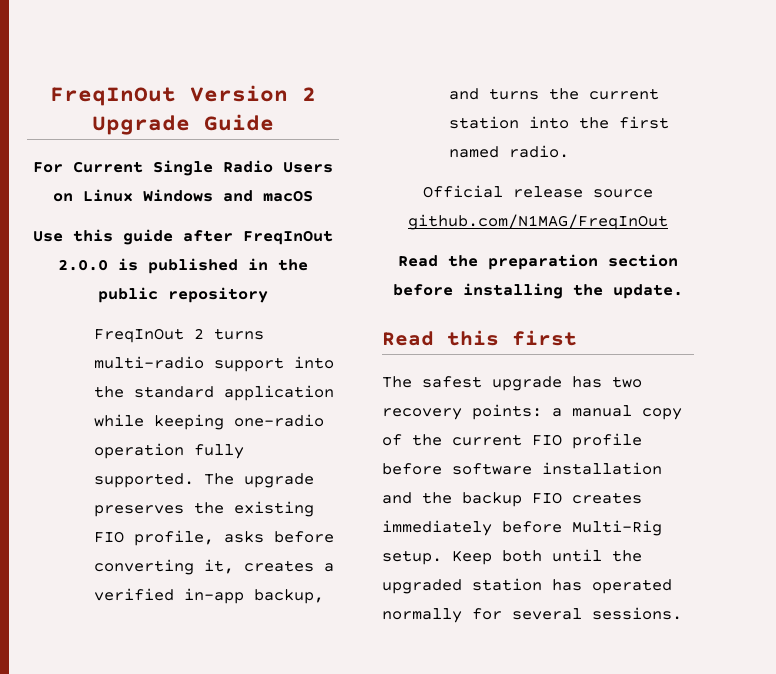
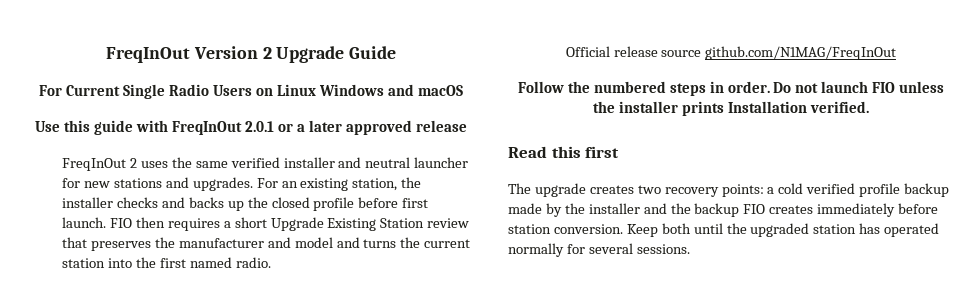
[183,230,333,245] [58,258,308,274] [98,287,268,303] [93,328,264,343] [93,356,334,372] [93,385,334,401] [93,414,324,430] [93,443,244,459] [93,473,314,488] [93,501,314,517] [93,530,334,546] [93,559,334,575] [93,588,324,604] after FreqInOut 2.0.0 is published in the public repository // FreqInOut 2 turns multi-radio support into the standard application while keeping one-radio operation fully supported. The upgrade preserves the existing FIO profile, asks before converting it, creates a verified in-app backup, -> [136,120,467,135] [62,157,469,171] [62,177,422,191] [62,197,429,211] [62,217,470,231] [62,237,333,251] with FreqInOut 2.0.1 or a later approved release // FreqInOut 2 uses the same verified installer and neutral launcher for new stations and upgrades. For an existing station, the installer checks and backs up the closed profile before first launch. FIO then requires a short Upgrade Existing Station review that preserves the manufacturer and model
[398,254,678,270] [393,283,683,299] Read the preparation section before installing the update. -> [517,81,945,96] [593,101,869,116] Follow the numbered steps in order. Do not launch FIO unless the installer prints Installation verified.
[422,376,602,391] safest upgrade has -> [534,183,634,197] upgrade creates
[572,405,682,420] [382,433,642,449] [382,462,662,475] manual copy of the current FIO profile before software installation -> [778,183,950,197] [508,203,640,217] cold verified profile backup made by the installer
[572,520,662,536] [382,550,442,565] Multi-Rig setup. -> [508,224,623,234] station conversion.

